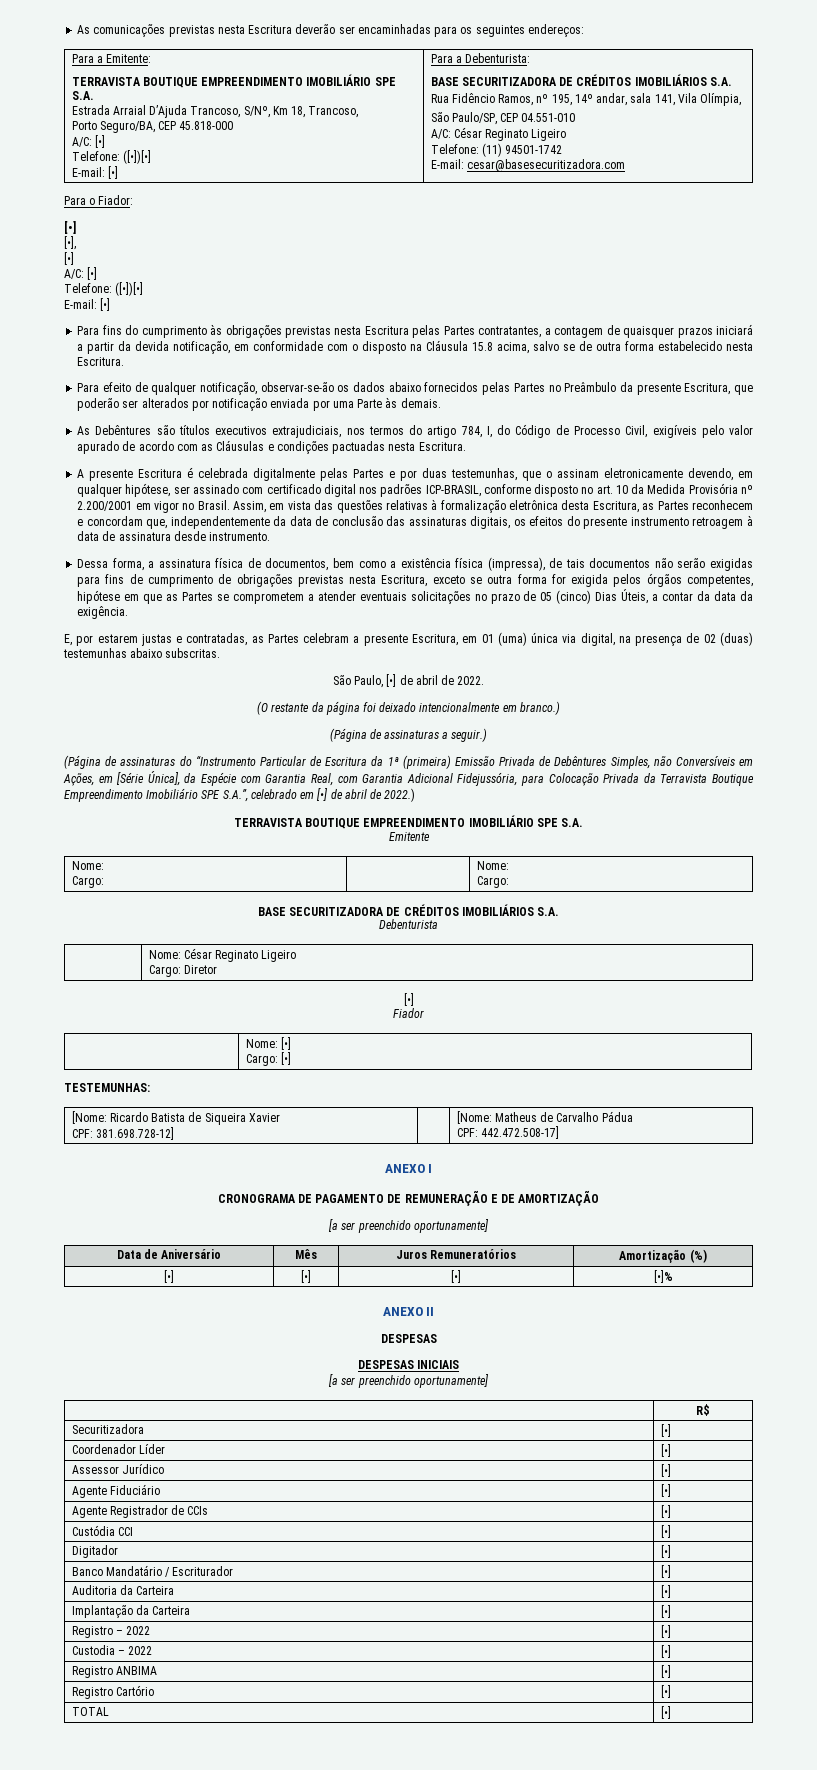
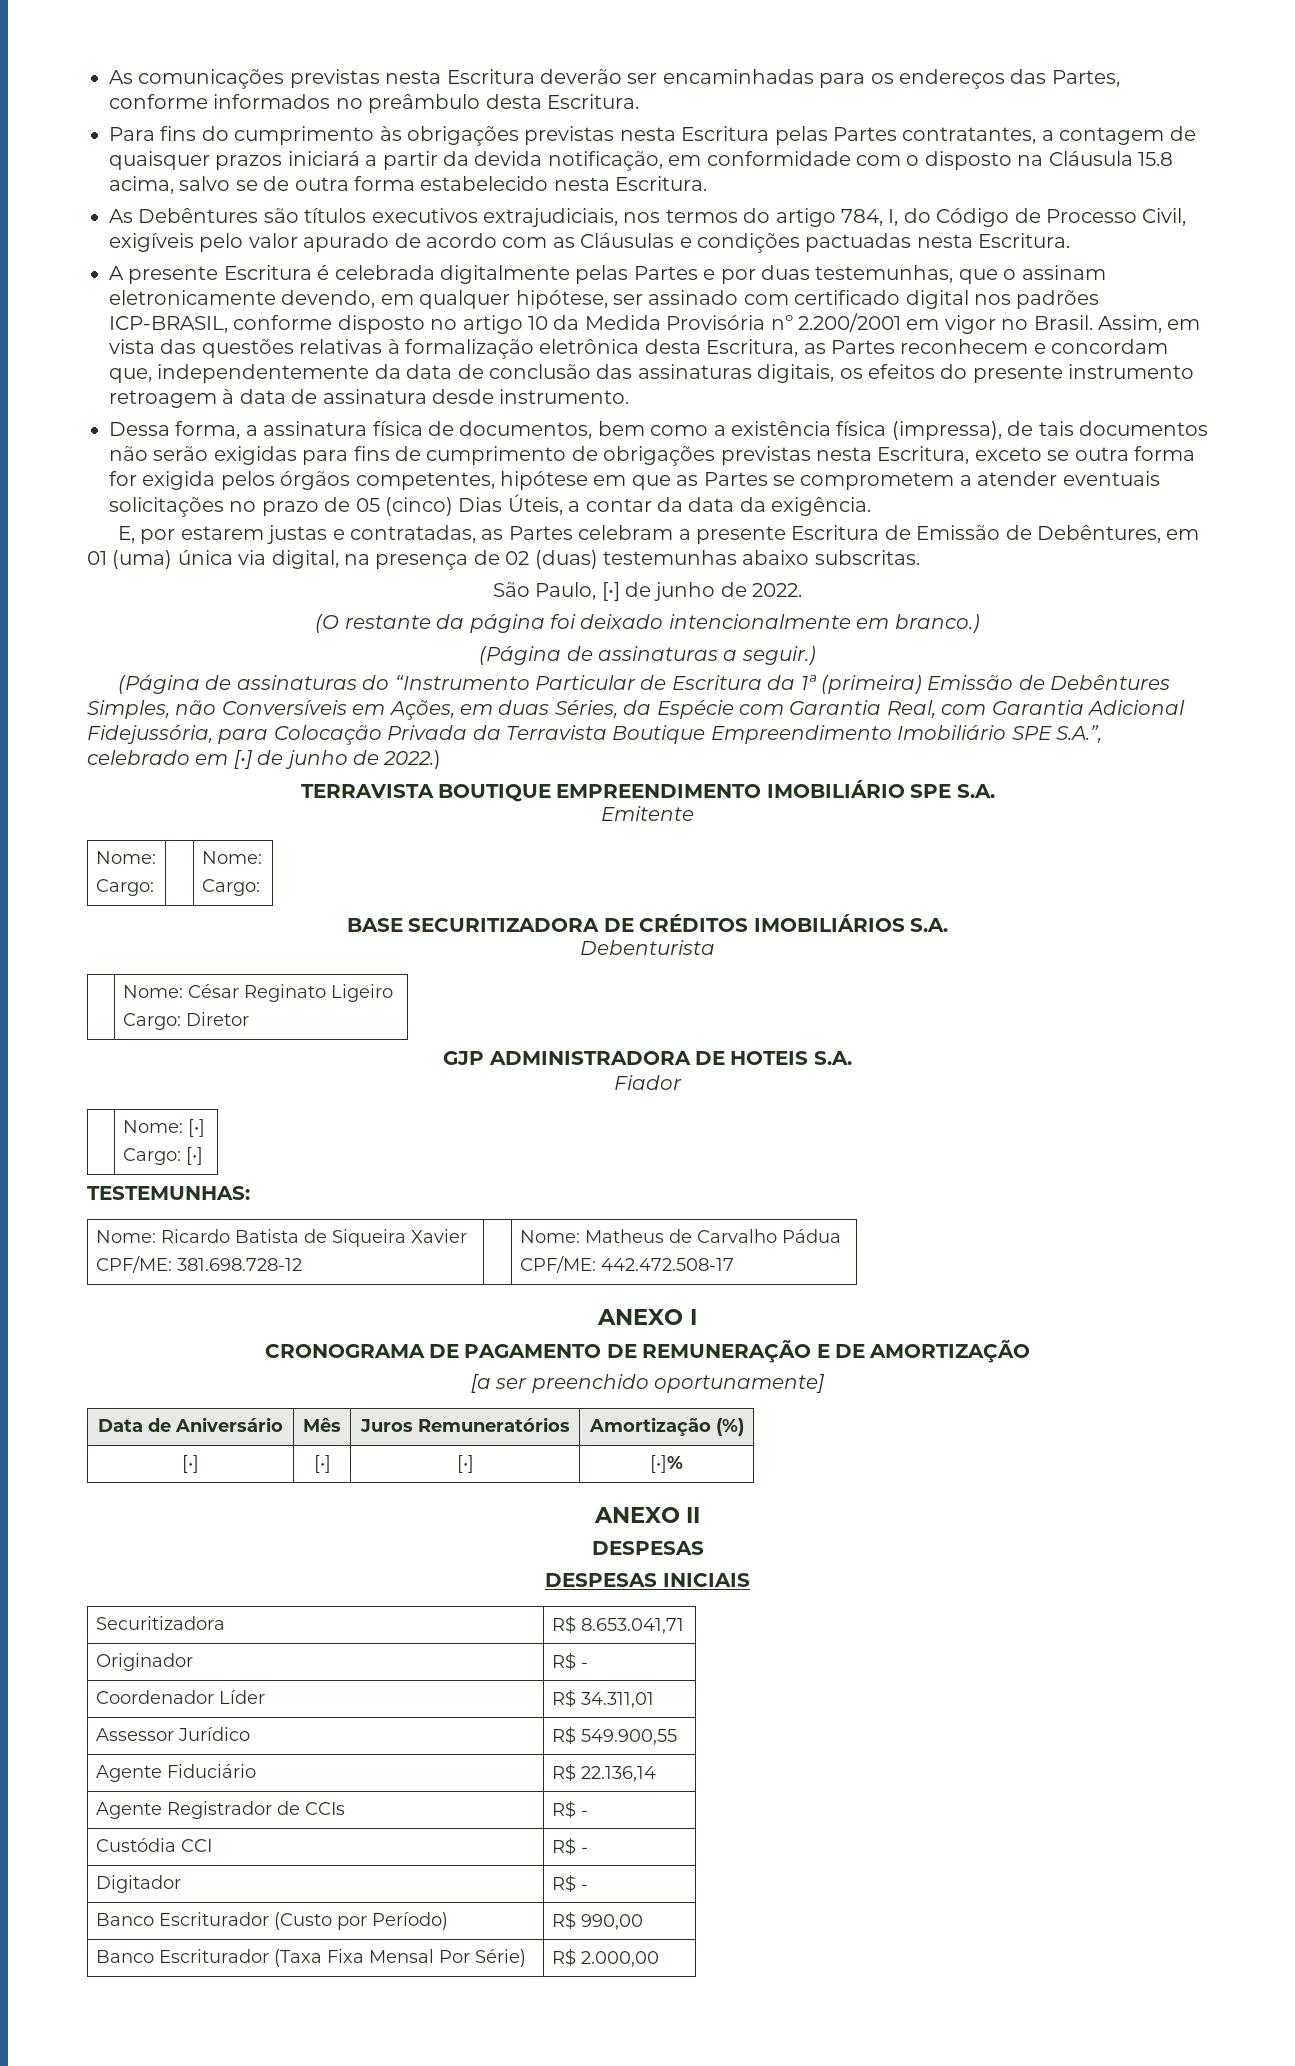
[475,24,584,37] [71,54,152,63] [71,74,396,88] [71,91,94,100] [71,105,359,118] [71,121,234,133] [71,135,105,148] [71,150,151,164] [71,166,118,179] [430,53,531,63] [430,74,732,86] [430,93,741,106] [430,112,576,125] [430,127,567,141] [430,143,563,157] [430,159,625,172] [64,195,134,205] [64,221,76,234] [64,236,76,250] [64,252,74,265] [64,267,98,280] [64,282,144,296] [64,298,111,311] seguintes endereços: // Para a Emitente: // TERRAVISTA BOUTIQUE EMPREENDIMENTO IMOBILIÁRIO SPE S.A. // Estrada Arraial D’Ajuda Trancoso, S/Nº, Km 18, Trancoso, // Porto Seguro/BA, CEP 45.818-000 // A/C: [•] // Telefone: ([•])[•] // E-mail: [•] | Para a Debenturista: // BASE SECURITIZADORA DE CRÉDITOS IMOBILIÁRIOS S.A. // Rua Fidêncio Ramos, nº 195, 14º andar, sala 141, Vila Olímpia, // São Paulo/SP, CEP 04.551-010 // A/C: César Reginato Ligeiro // Telefone: (11) 94501-1742 // E-mail: cesar@basesecuritizadora.com // Para o Fiador: // [•] // [•], // [•] // A/C: [•] // Telefone: ([•])[•] // E-mail: [•] -> [898,69,1120,89] [109,94,639,113] endereços das Partes, conforme informados no preâmbulo desta Escritura.
[77,382,754,395] [77,397,441,411] // Para efeito de qualquer notificação, observar-se-ão os dados abaixo fornecidos pelas Partes no Preâmbulo da presente Escritura, que poderão ser alterados por notificação enviada por uma Parte às demais. -> (708, 183) none
[596,485,613,494] art. -> [462,315,523,334] artigo
[412,634,458,646] Escritura, -> [791,525,1162,543] Escritura de Emissão de Debêntures,
[415,675,438,685] abril -> [654,582,716,601] junho
[499,756,536,766] Privada -> (1014, 682) none
[116,771,180,786] [Série Única], -> [498,700,618,718] duas Séries,
[344,789,367,799] abril -> [284,750,348,769] junho
[403,993,414,1006] [•] -> [443,1051,852,1065] GJP ADMINISTRADORA DE HOTEIS S.A.
[71,1111,107,1124] [Nome: -> [95,1230,156,1243] Nome:
[71,1127,174,1140] [456,1111,492,1124] CPF: 381.698.728-12] | | [Nome: -> [95,1256,302,1273] [519,1230,580,1243] CPF/ME: 381.698.728-12 | | Nome:
[456,1126,559,1139] CPF: 442.472.508-17] -> [519,1256,734,1273] CPF/ME: 442.472.508-17
[328,1374,489,1388] [696,1404,710,1416] [71,1424,144,1434] [660,1424,671,1437] // [a ser preenchido oportunamente] // | R$ // Securitizadora | [•] -> [95,1616,225,1630] [551,1615,684,1634] [95,1653,193,1671] [551,1652,588,1670] // Securitizadora | R$ 8.653.041,71 // Originador | R$ -
[660,1444,671,1457] [•] -> [551,1689,654,1708] R$ 34.311,01
[660,1464,671,1477] [•] -> [551,1726,677,1745] R$ 549.900,55
[660,1484,671,1497] [•] -> [551,1763,656,1782] R$ 22.136,14
[660,1505,671,1518] [•] -> [551,1800,588,1818] R$ -
[660,1525,671,1538] [•] -> [551,1837,588,1855] R$ -
[660,1545,671,1558] [71,1565,234,1577] [660,1565,671,1578] [71,1585,175,1595] [660,1585,671,1598] [71,1605,191,1618] [660,1605,671,1618] [71,1626,151,1638] [660,1625,671,1638] [71,1645,153,1655] [660,1645,671,1658] [71,1666,157,1678] [660,1665,671,1678] [71,1685,154,1699] [660,1685,671,1698] [71,1707,109,1716] [660,1706,671,1719] [•] // Banco Mandatário / Escriturador | [•] // Auditoria da Carteira | [•] // Implantação da Carteira | [•] // Registro – 2022 | [•] // Custodia – 2022 | [•] // Registro ANBIMA | [•] // Registro Cartório | [•] // TOTAL | [•] -> [551,1874,588,1892] [95,1912,448,1930] [551,1911,643,1930] [95,1949,526,1967] [551,1948,659,1967] R$ - // Banco Escriturador (Custo por Período) | R$ 990,00 // Banco Escriturador (Taxa Fixa Mensal Por Série) | R$ 2.000,00

